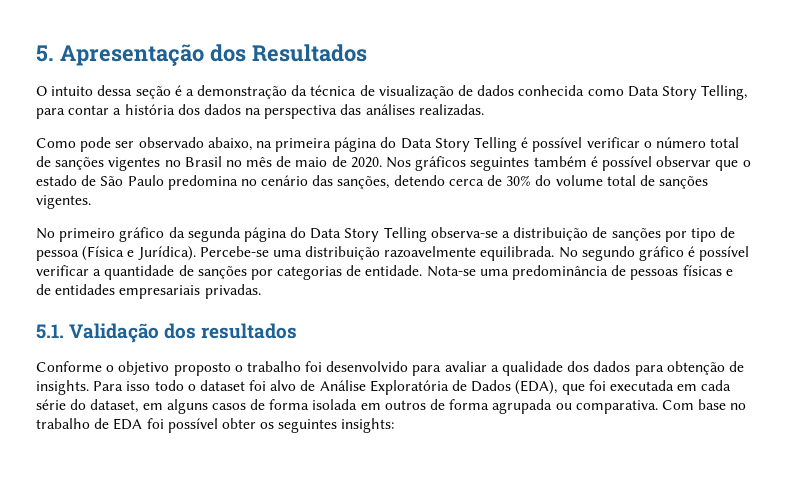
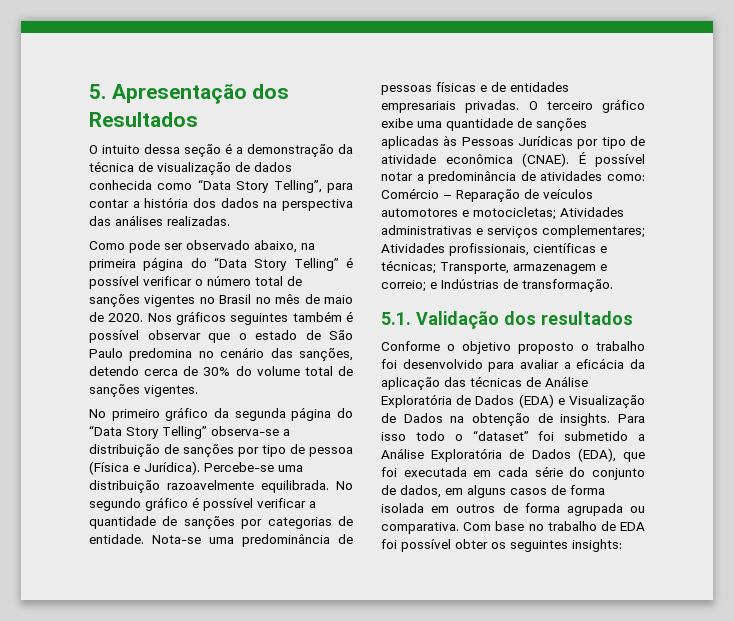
[627,85,748,100] Data Story Telling, -> [197,179,322,193] “Data Story Telling”,
[400,137,518,152] Data Story Telling -> [214,257,339,271] “Data Story Telling”
[310,227,427,242] Data Story Telling -> [89,425,207,439] “Data Story Telling”
(261, 291) none -> [528,99,645,113] [381,118,587,131] [381,135,645,149] [381,152,645,167] [381,171,645,184] [381,188,593,202] [381,207,624,220] [381,225,645,238] [381,243,607,256] [381,260,607,274] [381,279,613,292] O terceiro gráfico exibe uma quantidade de sanções aplicadas às Pessoas Jurídicas por tipo de atividade econômica (CNAE). É possível notar a predominância de atividades como: Comércio – Reparação de veículos automotores e motocicletas; Atividades administrativas e serviços complementares; Atividades profissionais, científicas e técnicas; Transporte, armazenagem e correio; e Indústrias de transformação.
[502,361,664,376] qualidade dos dados para -> [576,358,645,369] [381,376,588,390] [381,394,645,408] [381,413,465,423] eficácia da aplicação das técnicas de Análise Exploratória de Dados (EDA) e Visualização de Dados na
[199,380,316,391] dataset foi alvo de -> [472,430,645,441] “dataset” foi submetido a
[90,399,139,413] dataset, -> [592,468,645,480] [381,485,441,498] conjunto de dados,

